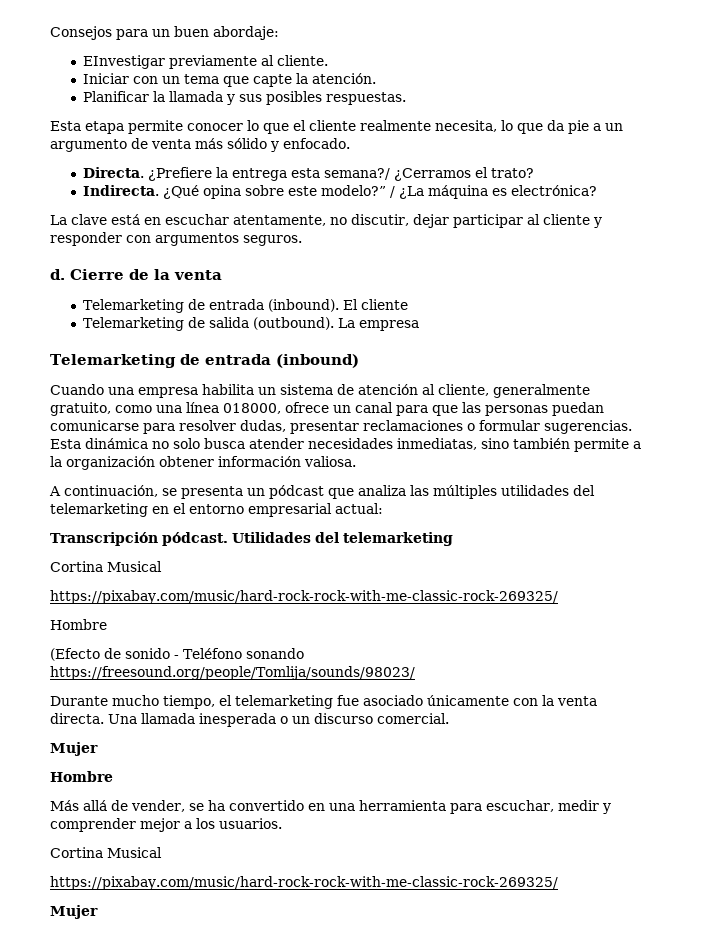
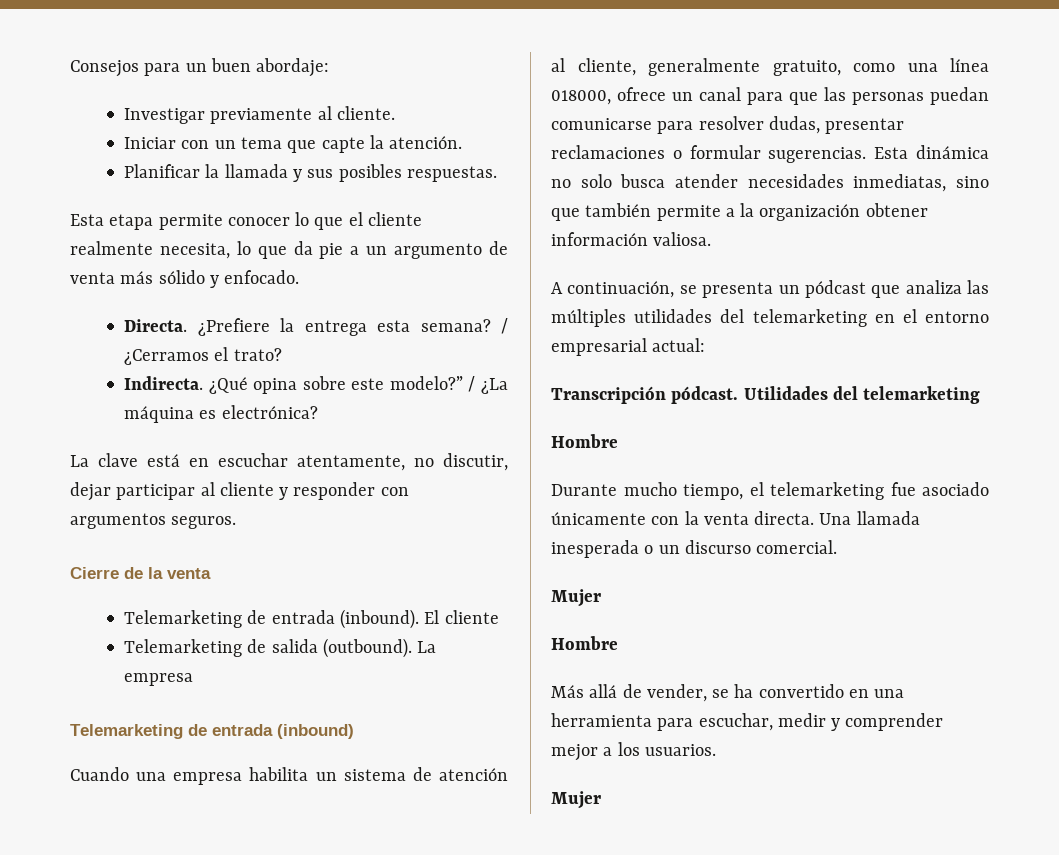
[83,55,166,69] EInvestigar -> [124,108,206,124] Investigar
[324,168,391,180] semana?/ -> [420,318,509,334] semana? /
[50,269,65,280] d. -> (237, 522) none
(509, 443) none -> [551,208,580,221] que
[50,561,162,572] [50,590,558,604] [50,619,107,630] [50,648,304,661] [50,666,415,680] Cortina Musical // https://pixabay.com/music/hard-rock-rock-with-me-classic-rock-269325/ // Hombre // (Efecto de sonido - Teléfono sonando https://freesound.org/people/Tomlija/sounds/98023/ -> [551,434,618,448] Hombre
[50,847,162,858] [50,876,558,890] // Cortina Musical // https://pixabay.com/music/hard-rock-rock-with-me-classic-rock-269325/ -> (716, 750) none

